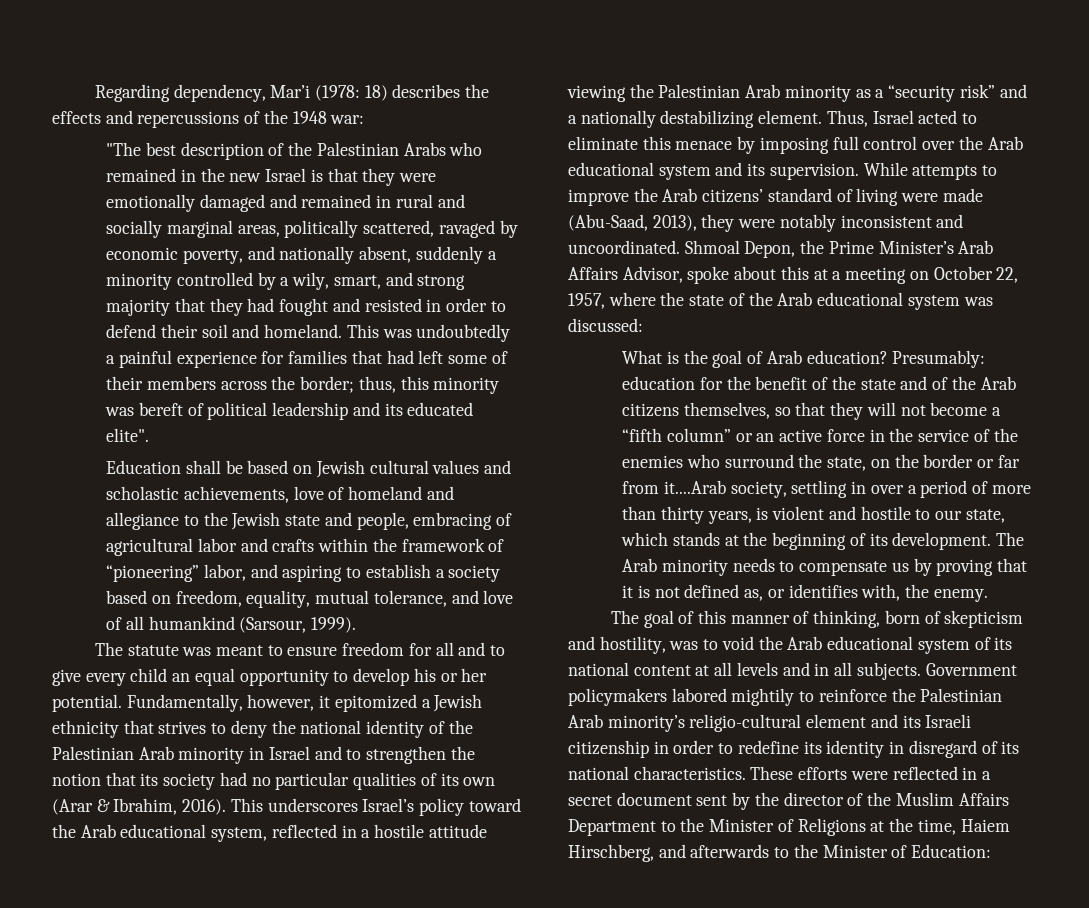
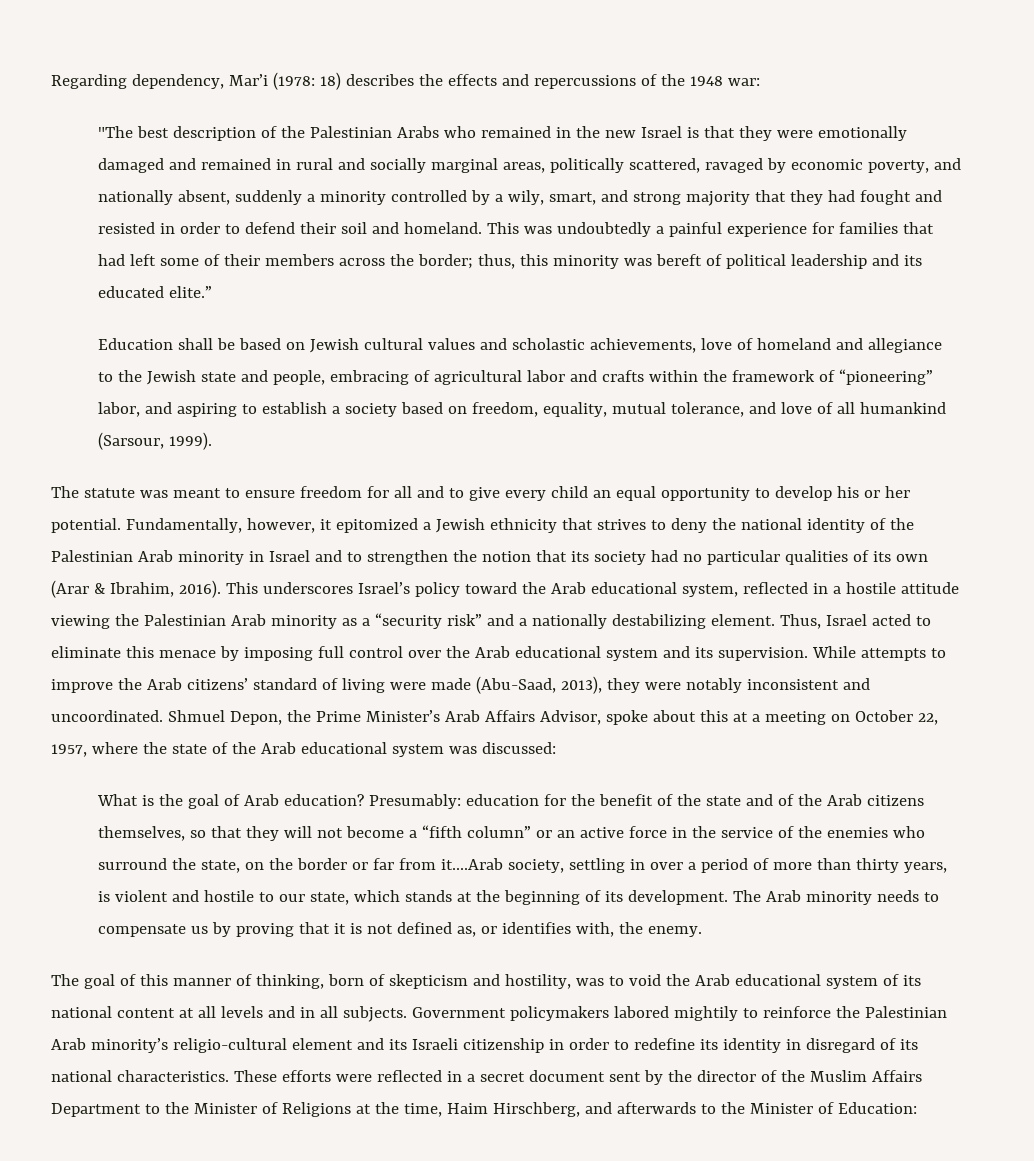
[106,428,150,442] elite". -> [169,286,213,298] elite.”
[684,240,740,254] Shmoal -> [167,710,225,722] Shmuel
[960,819,1010,832] Haiem -> [446,1103,488,1114] Haim

